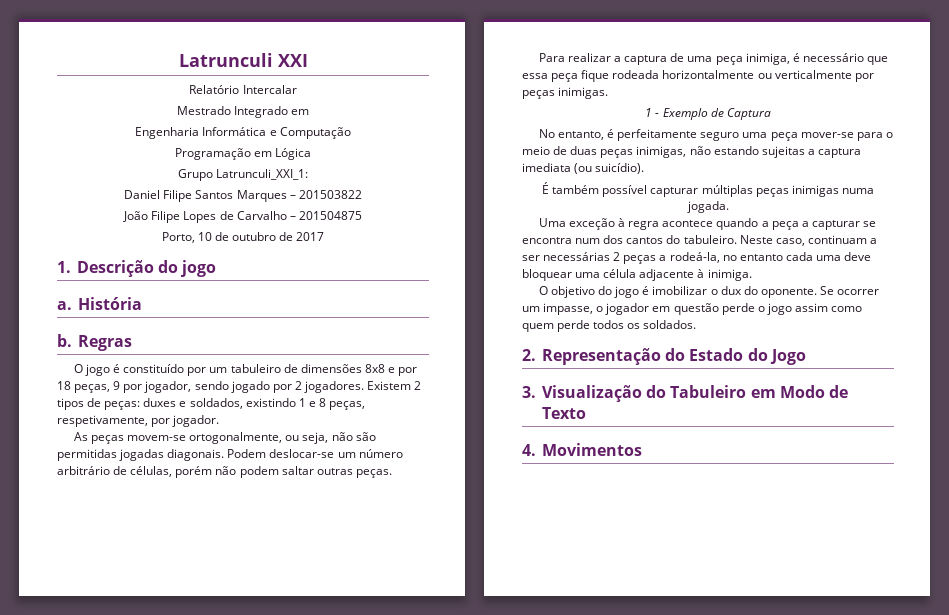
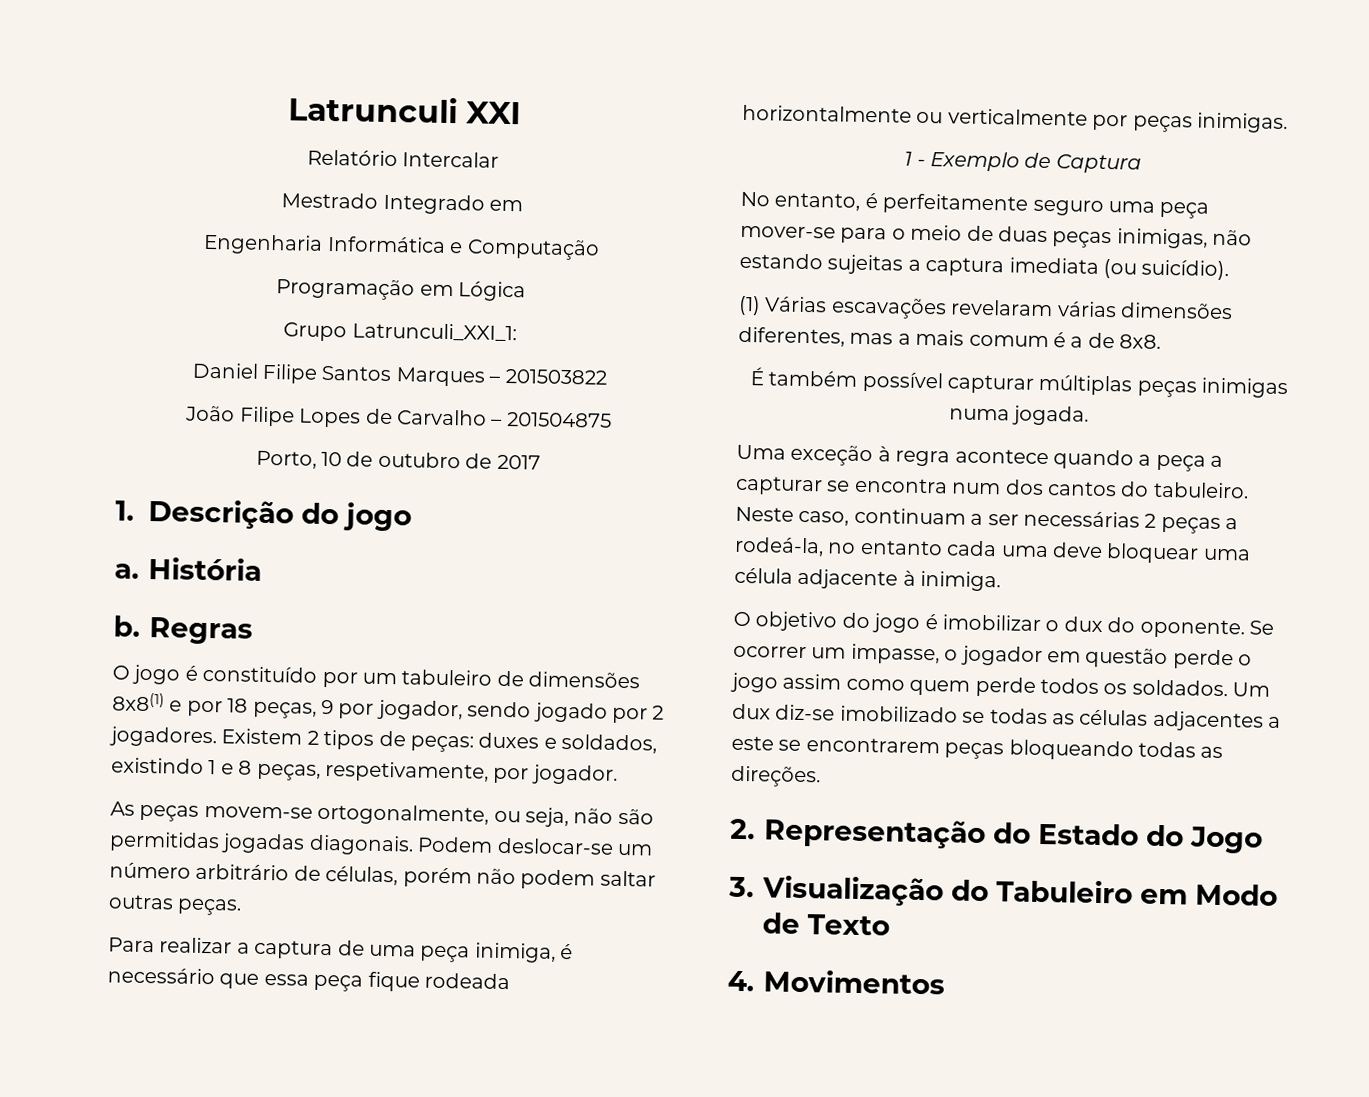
[364,364,385,373] 8x8 -> [112,692,165,712] 8x8(1)
(645, 168) none -> [738,295,1233,320] [738,326,1162,349] // (1) Várias escavações revelaram várias dimensões diferentes, mas a mais comum é a de 8x8.
(697, 324) none -> [1232,682,1271,697] [732,703,1282,732] [731,735,1224,761] [731,765,821,788] Um dux diz-se imobilizado se todas as células adjacentes a este se encontrarem peças bloqueando todas as direções.

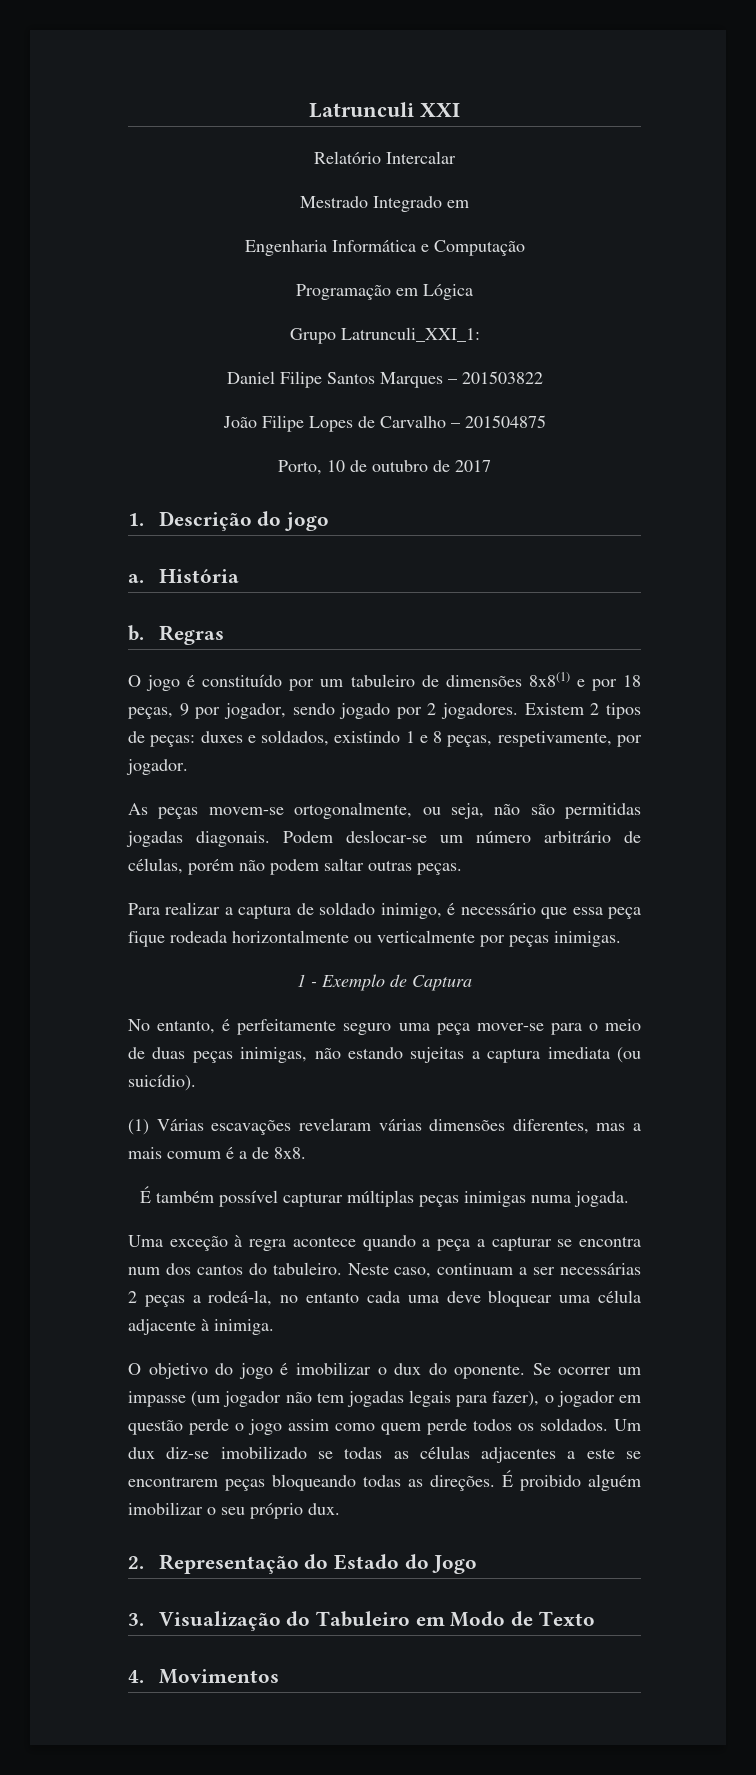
[369,942,556,963] uma peça inimiga, -> [319,902,442,919] soldado inimigo,
[850,643,940,665] impasse, -> [128,1390,540,1407] impasse (um jogador não tem jogadas legais para fazer),
(821, 776) none -> [502,1470,641,1491] [128,1502,340,1519] É proibido alguém imobilizar o seu próprio dux.

